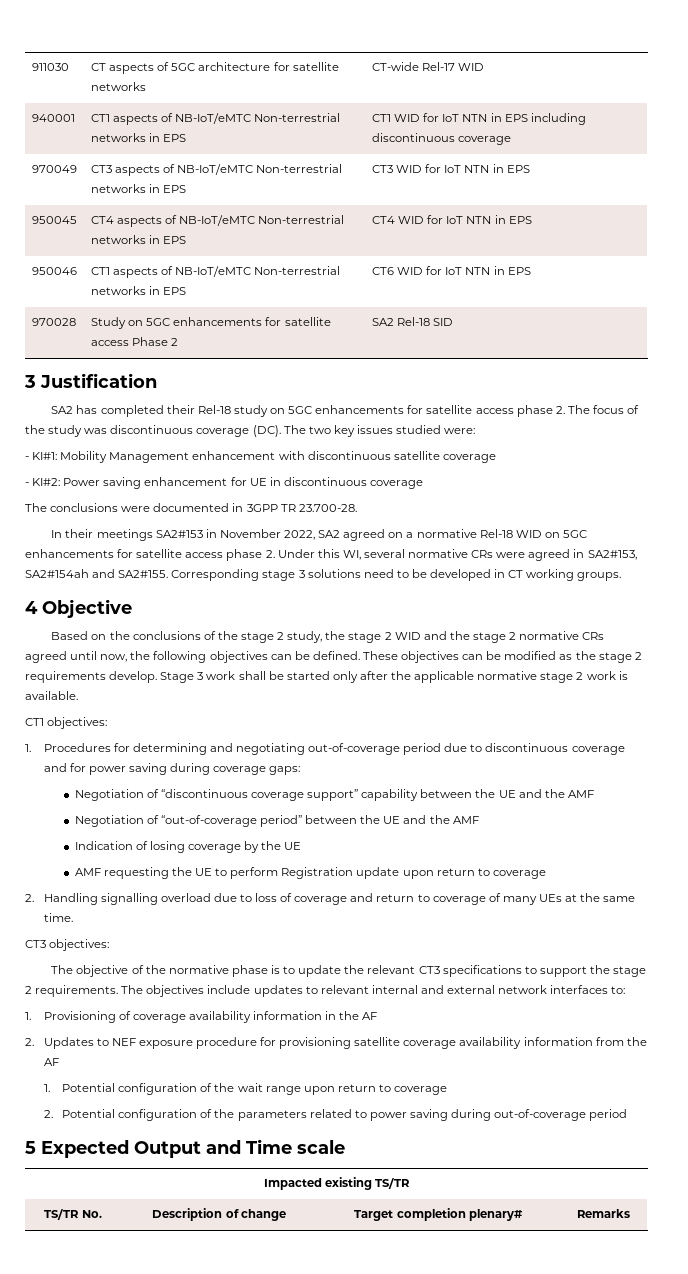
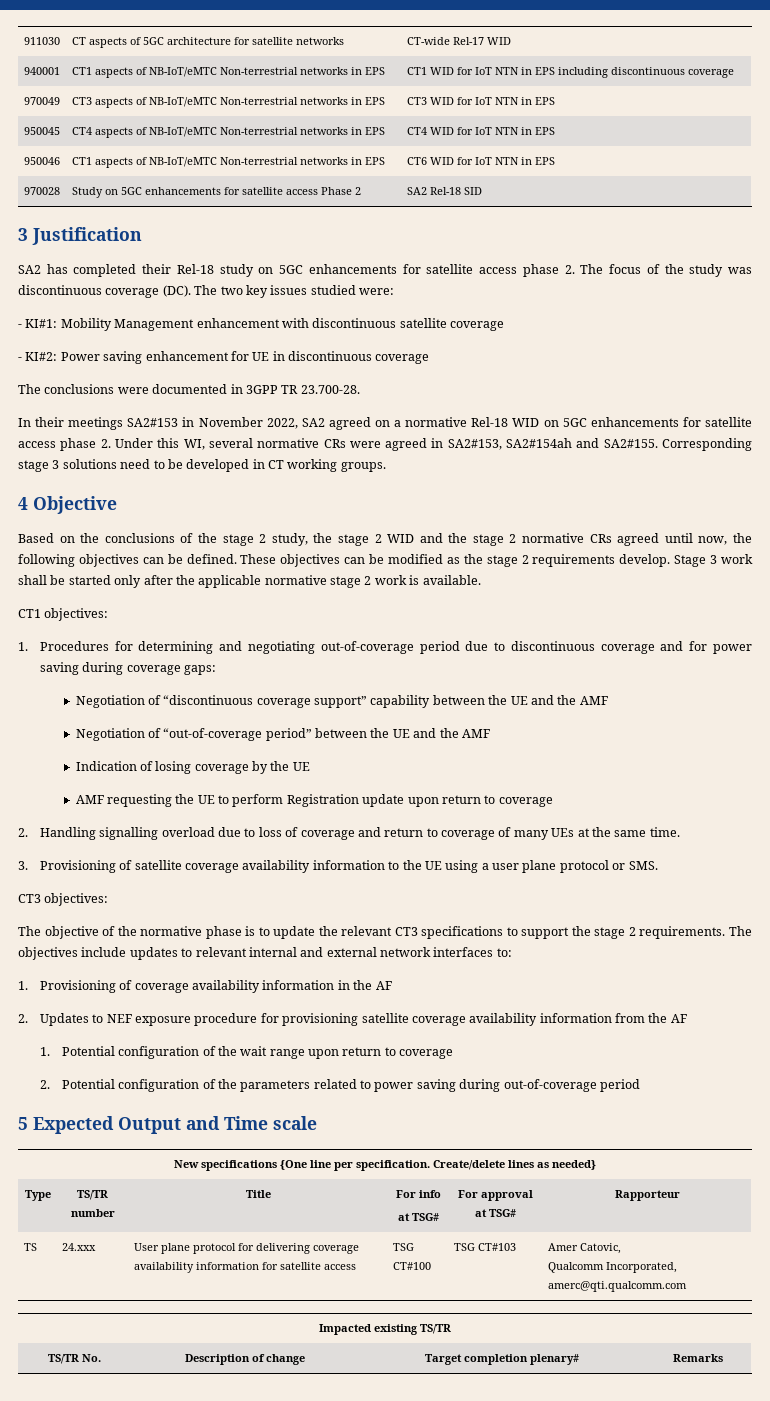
(73, 917) none -> [18,860,658,873] // 3. Provisioning of satellite coverage availability information to the UE using a user plane protocol or SMS.
(345, 1147) none -> [173,1160,596,1171] [24,1190,51,1201] [77,1190,108,1200] [70,1209,115,1217] [245,1190,271,1198] [395,1190,441,1198] [397,1213,439,1221] [458,1190,533,1201] [475,1209,516,1217] [614,1190,680,1201] [23,1243,37,1251] [61,1243,96,1251] [133,1243,359,1254] [133,1262,356,1273] [392,1243,414,1251] [392,1262,431,1270] [453,1243,516,1251] [547,1243,621,1254] [547,1262,677,1273] [547,1281,687,1292] // New specifications {One line per specification. Create/delete lines as needed} // Type | TS/TR number | Title | For info // at TSG# | For approval at TSG# | Rapporteur // TS | 24.xxx | User plane protocol for delivering coverage availability information for satellite access | TSG CT#100 | TSG CT#103 | Amer Catovic, // Qualcomm Incorporated, amerc@qti.qualcomm.com

